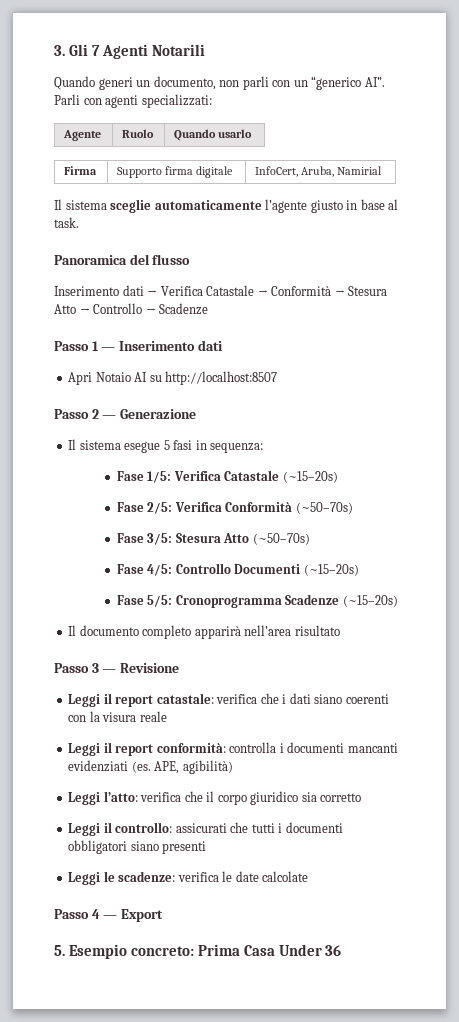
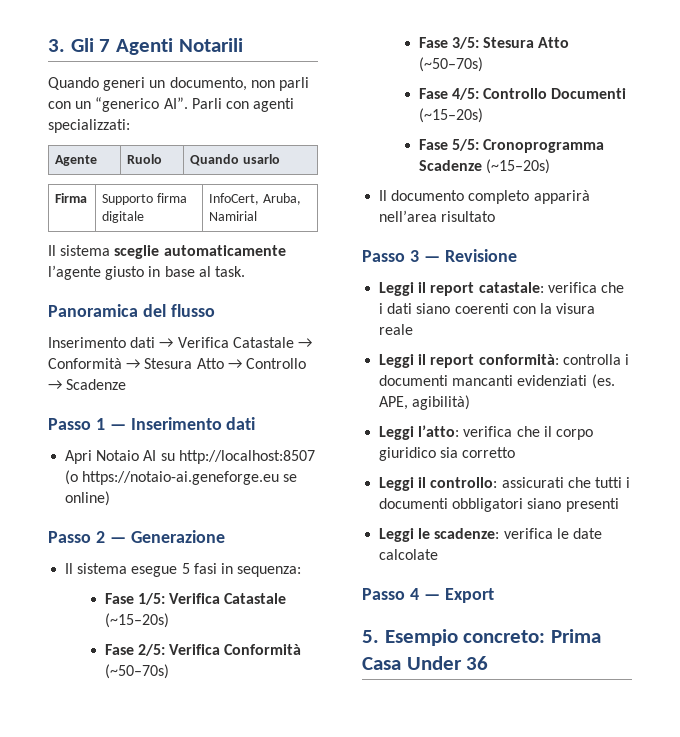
(278, 378) none -> [65,470,298,485] [65,491,111,506] (o https://notaio-ai.geneforge.eu se online)

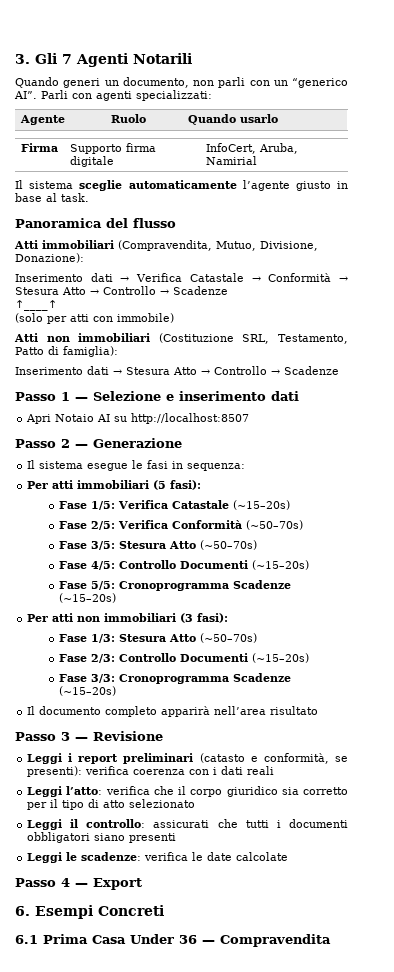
(215, 310) none -> [14,240,318,251] [15,253,84,263] // Atti immobiliari (Compravendita, Mutuo, Divisione, Donazione):
(127, 384) none -> [15,300,57,311] [15,313,174,324] [14,333,348,344] [15,346,118,357] [15,366,339,375] // ↑____↑ // (solo per atti con immobile) // Atti non immobiliari (Costituzione SRL, Testamento, Patto di famiglia): // Inserimento dati → Stesura Atto → Controllo → Scadenze
[130,417,222,430] Inserimento -> [93,391,266,401] Selezione e inserimento
[65,470,298,485] [65,491,111,506] (o https://notaio-ai.geneforge.eu se online) -> (250, 418) none
[181,563,190,574] 5 -> [132,460,144,469] le
(302, 571) none -> [27,480,202,490] // Per atti immobiliari (5 fasi):
(551, 166) none -> [27,613,229,623] [58,633,257,643] [58,653,309,663] [58,673,291,684] [58,686,116,696] // Per atti non immobiliari (3 fasi): // Fase 1/3: Stesura Atto (~50–70s) // Fase 2/3: Controllo Documenti (~15–20s) // Fase 3/3: Cronoprogramma Scadenze (~15–20s)
[418,282,624,296] [379,303,596,314] [379,324,414,335] [379,354,629,368] [379,374,615,389] [379,395,471,410] il report catastale: verifica che i dati siano coerenti con la visura reale // Leggi il report conformità: controlla i documenti mancanti evidenziati (es. APE, agibilità) -> [68,753,348,764] [27,766,275,777] i report preliminari (catasto e conformità, se presenti): verifica coerenza con i dati reali
(516, 452) none -> [27,799,196,810] per il tipo di atto selezionato
[362,629,546,646] 5. Esempio concreto: -> [15,905,164,919] [15,935,38,944] 6. Esempi Concreti // 6.1
(489, 663) none -> [202,934,331,947] — Compravendita

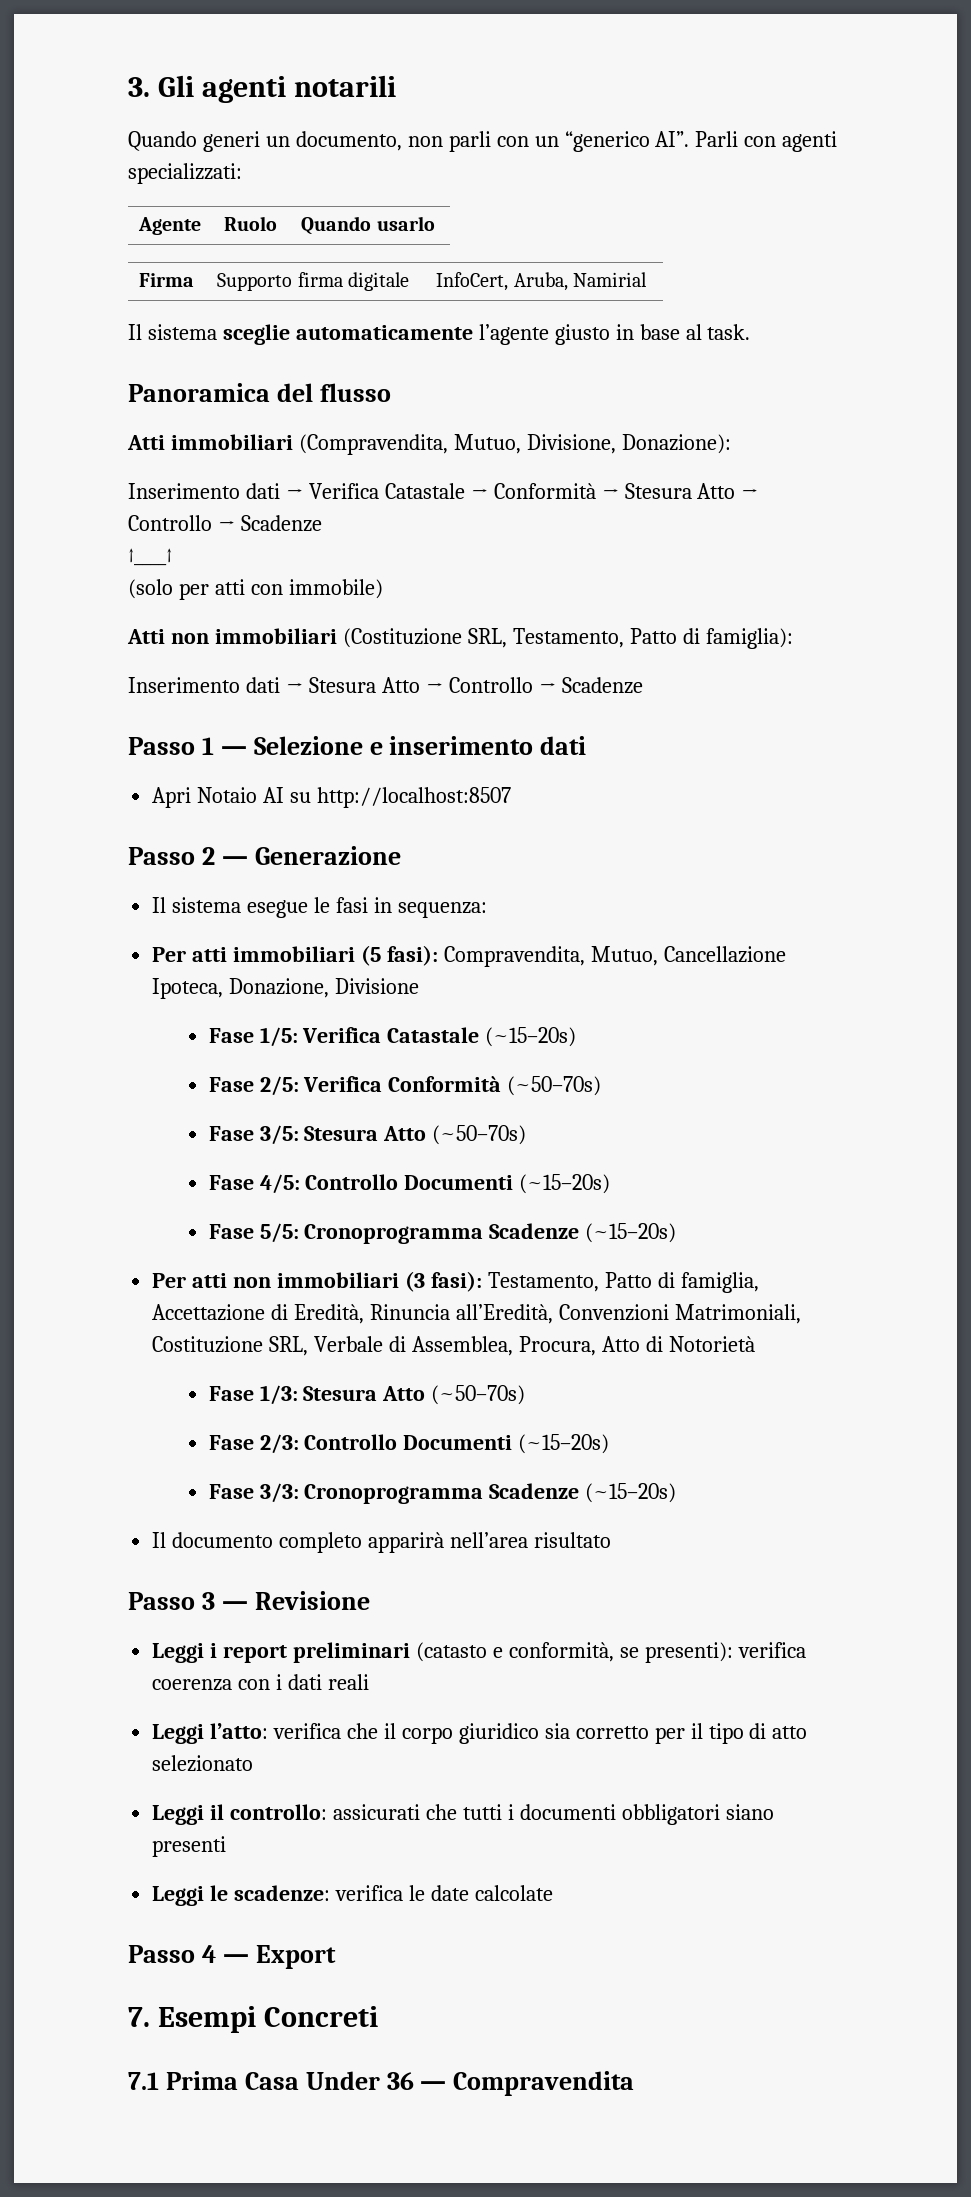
[62,53,192,67] 7 Agenti Notarili -> [201,75,396,103] agenti notarili
(202, 485) none -> [443,946,786,967] [152,978,420,999] Compravendita, Mutuo, Cancellazione Ipoteca, Donazione, Divisione
(229, 618) none -> [487,1272,759,1293] [152,1304,801,1324] [152,1336,755,1356] Testamento, Patto di famiglia, Accettazione di Eredità, Rinuncia all’Eredità, Convenzioni Matrimoniali, Costituzione SRL, Verbale di Assemblea, Procura, Atto di Notorietà
[15,906,30,916] 6. -> [128,2007,150,2027] 7.
[15,935,38,944] 6.1 -> [128,2072,159,2090] 7.1

